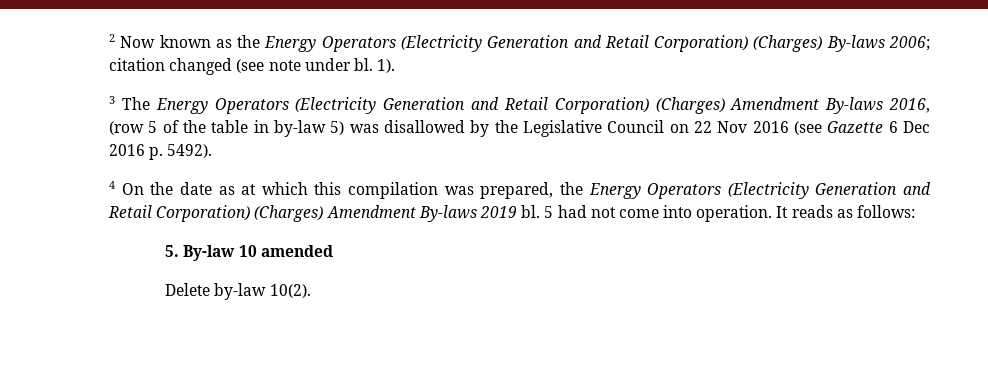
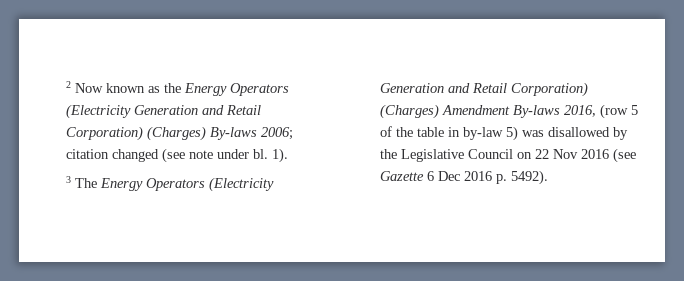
[109,181,931,199] [108,205,916,222] [165,245,333,261] [165,283,311,300] // 4 On the date as at which this compilation was prepared, the Energy Operators (Electricity Generation and Retail Corporation) (Charges) Amendment By-laws 2019 bl. 5 had not come into operation. It reads as follows: // 5. By-law 10 amended // Delete by-law 10(2). -> (549, 177) none

